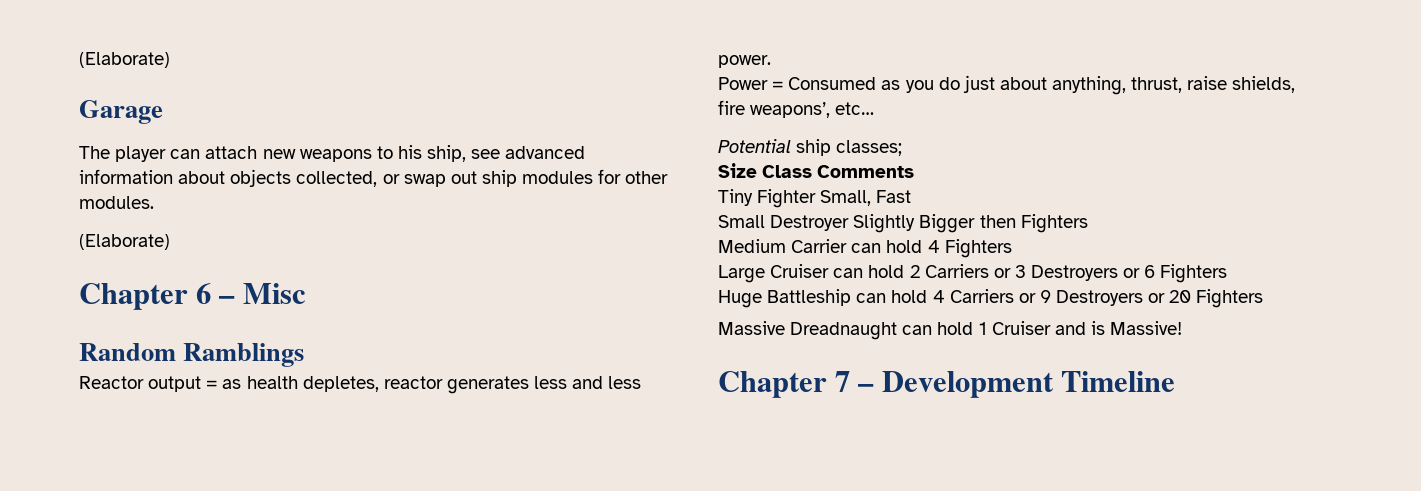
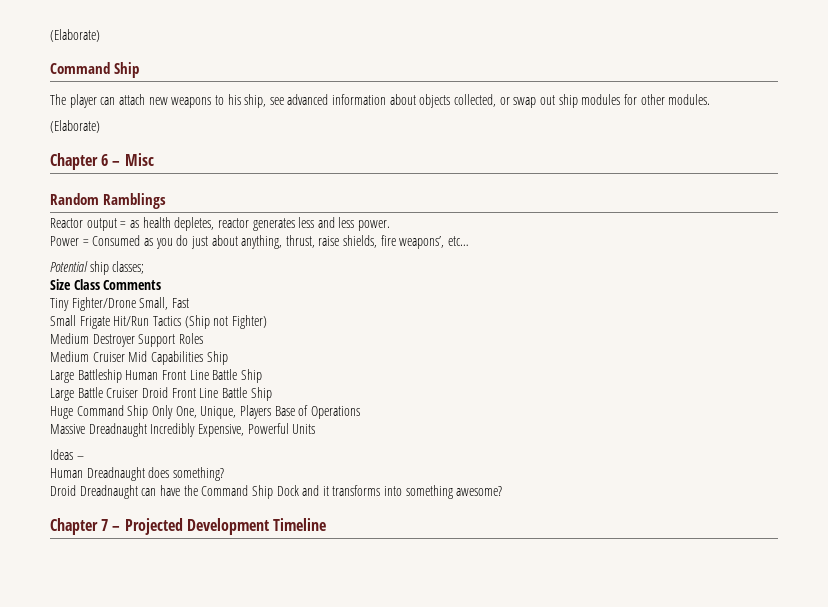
[79,52,170,68] [79,100,163,124] (Elaborate) // Garage -> [50,29,100,42] [50,62,140,78] (Elaborate) // Command Ship
[757,189,817,208] Fighter -> [71,297,136,311] Fighter/Drone
[770,214,1088,233] [718,239,1012,258] [718,264,1228,283] [718,289,1264,308] [718,321,1183,340] Destroyer Slightly Bigger then Fighters // Medium Carrier can hold 4 Fighters // Large Cruiser can hold 2 Carriers or 3 Destroyers or 6 Fighters // Huge Battleship can hold 4 Carriers or 9 Destroyers or 20 Fighters // Massive Dreadnaught can hold 1 Cruiser and is Massive! -> [79,315,267,329] [50,333,203,347] [50,351,228,365] [50,369,262,383] [50,387,272,401] [50,405,360,419] [50,423,316,437] [50,449,84,460] [50,467,224,481] [50,485,503,499] Frigate Hit/Run Tactics (Ship not Fighter) // Medium Destroyer Support Roles // Medium Cruiser Mid Capabilities Ship // Large Battleship Human Front Line Battle Ship // Large Battle Cruiser Droid Front Line Battle Ship // Huge Command Ship Only One, Unique, Players Base of Operations // Massive Dreadnaught Incredibly Expensive, Powerful Units // Ideas – // Human Dreadnaught does something? // Droid Dreadnaught can have the Command Ship Dock and it transforms into something awesome?
(875, 388) none -> [124,518,183,535] Projected

